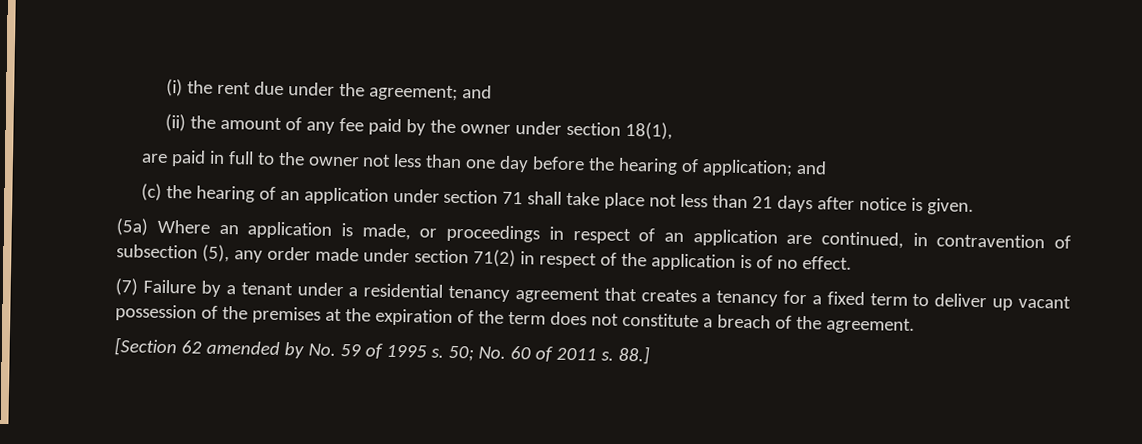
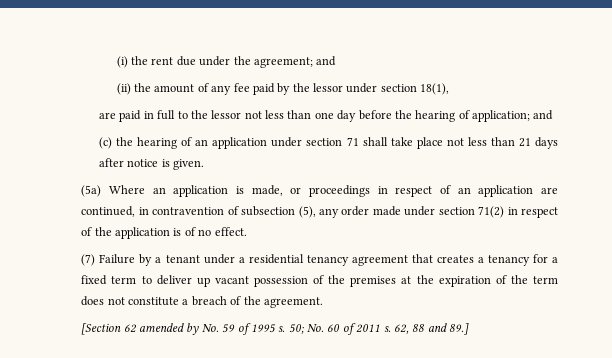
[459,124,511,134] owner -> [313,83,344,92] lessor
[307,156,360,167] owner -> [211,110,242,119] lessor
[618,345,651,365] 88.] -> [393,323,470,335] 62, 88 and 89.]

